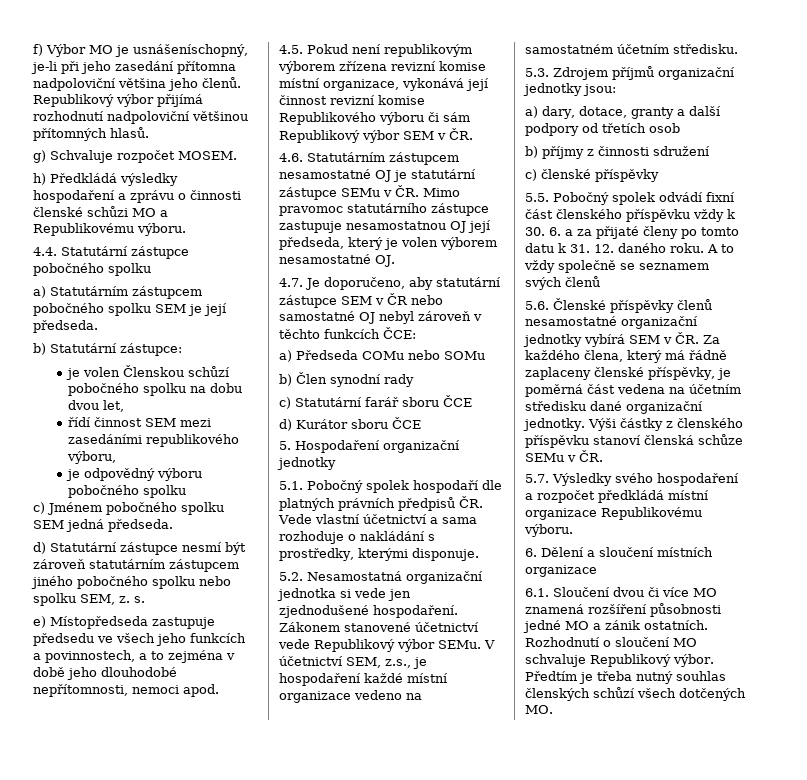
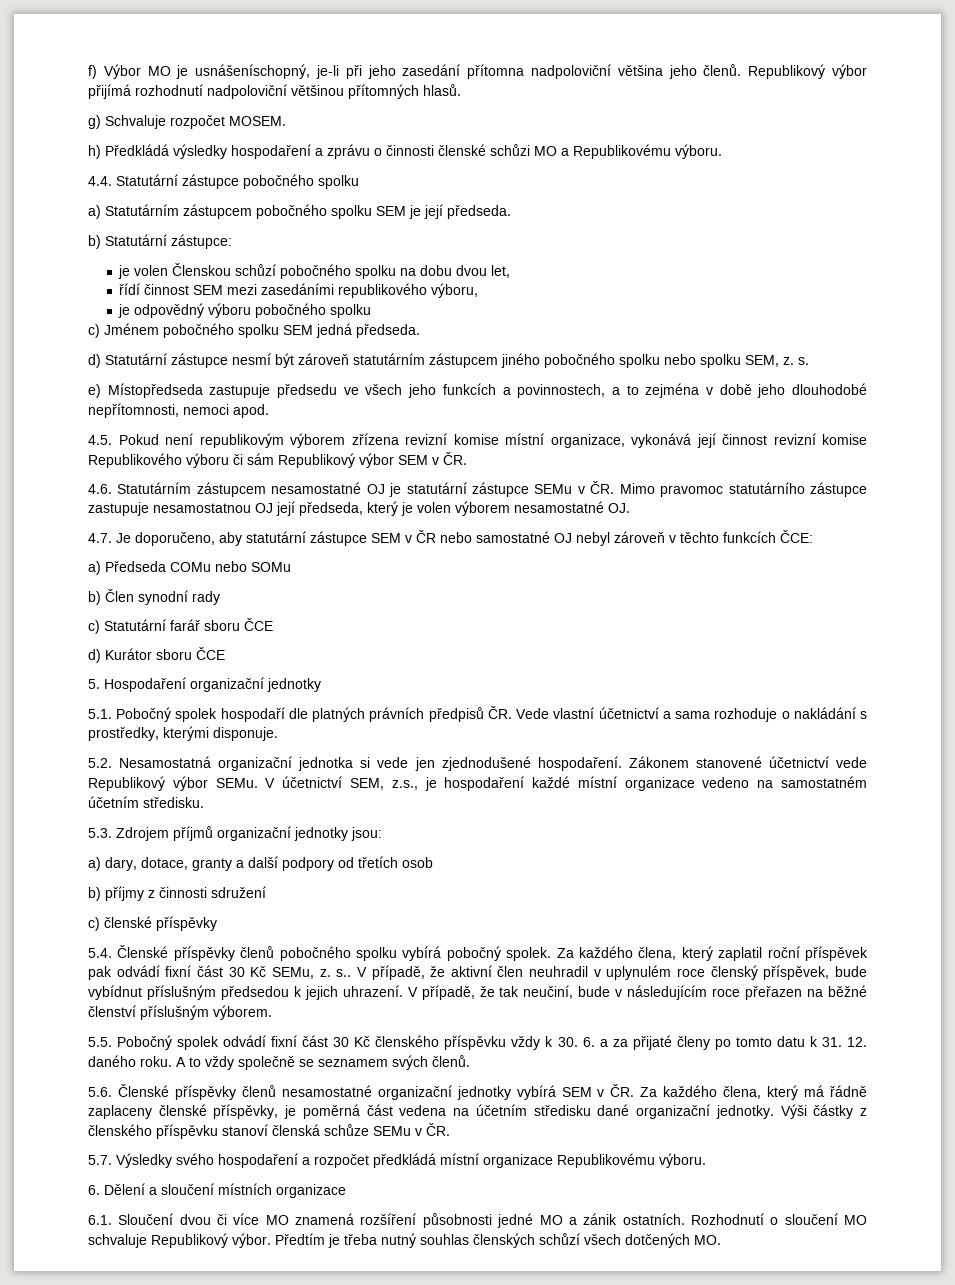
(659, 175) none -> [88,945,868,961] [88,965,867,980] [88,985,868,1000] [88,1005,272,1020] // 5.4. Členské příspěvky členů pobočného spolku vybírá pobočný spolek. Za každého člena, který zaplatil roční příspěvek pak odvádí fixní část 30 Kč SEMu, z. s.. V případě, že aktivní člen neuhradil v uplynulém roce členský příspěvek, bude vybídnut příslušným předsedou k jejich uhrazení. V případě, že tak neučiní, bude v následujícím roce přeřazen na běžné členství příslušným výborem.
(553, 214) none -> [333,1036,371,1047] 30 Kč
[565,276,600,287] členů -> [432,1055,470,1067] členů.

